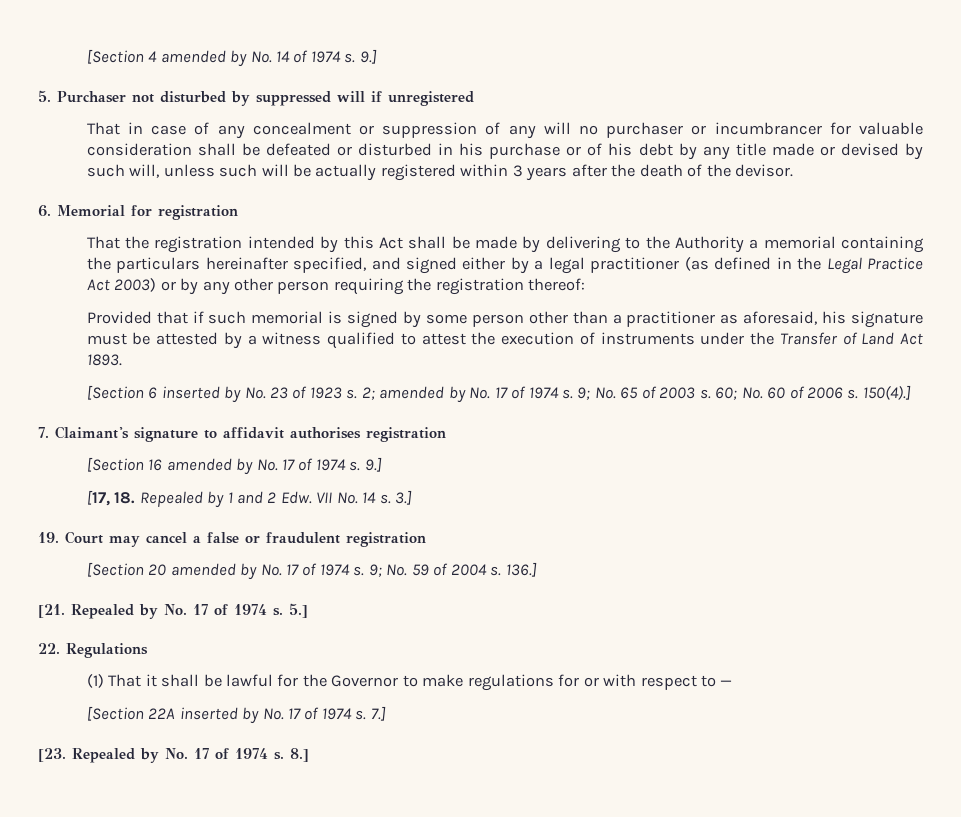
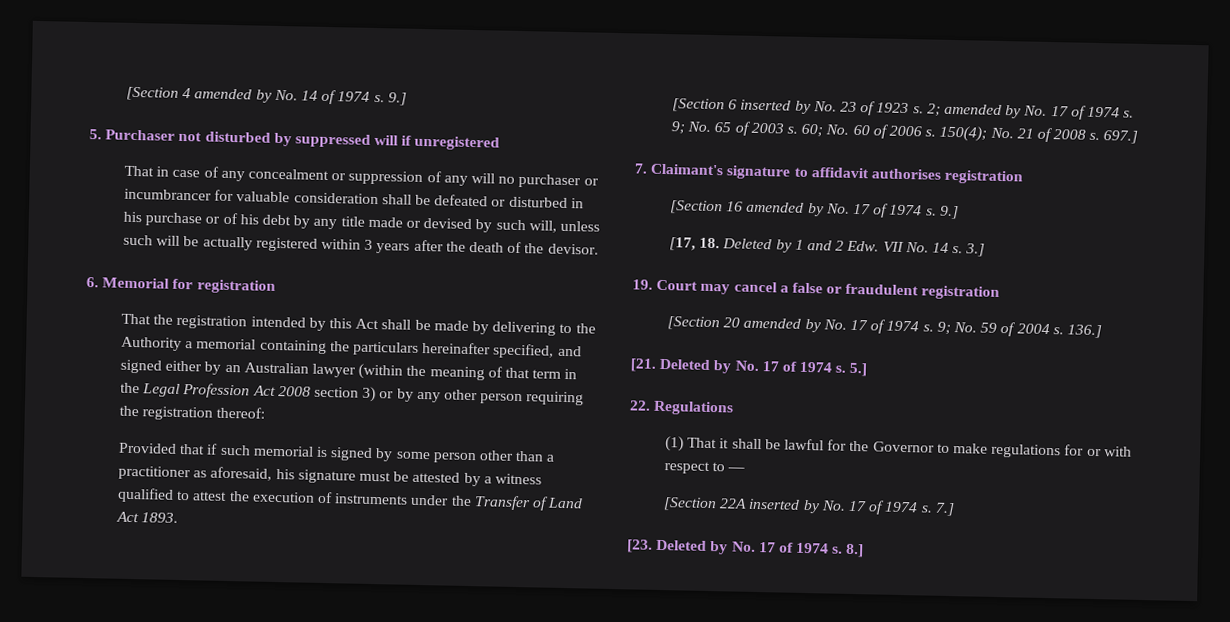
[534,257,923,274] [86,278,157,292] a legal practitioner (as defined in the Legal Practice Act 2003) -> [224,362,578,381] [120,382,377,403] an Australian lawyer (within the meaning of that term in the Legal Profession Act 2008 section 3)
[862,385,911,400] 150(4).] -> [939,125,1139,144] 150(4); No. 21 of 2008 s. 697.]
[139,491,203,507] Repealed -> [722,238,773,250] Deleted
[71,604,134,619] Repealed -> [659,358,712,371] Deleted
[72,748,135,763] Repealed -> [656,539,708,551] Deleted

